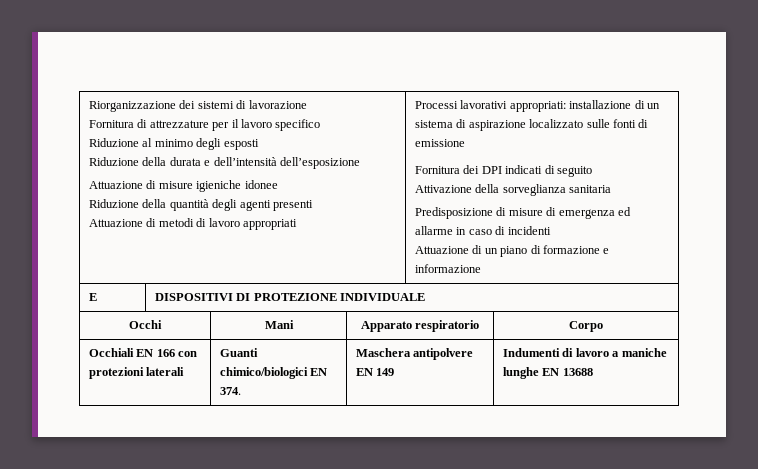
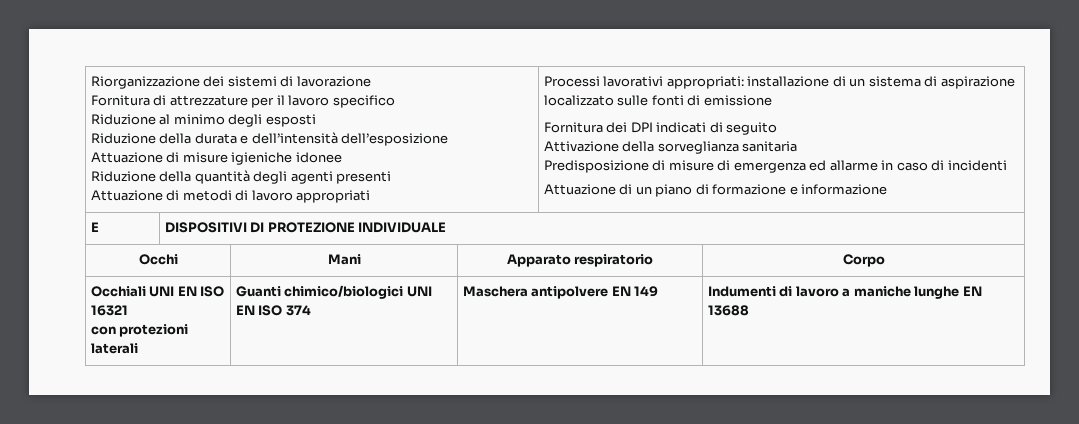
[136,349,175,357] EN 166 -> [149,286,225,297] [90,305,128,316] UNI EN ISO 16321 //
[310,368,328,376] [220,387,242,395] EN 374. -> [406,286,432,297] [235,305,311,316] UNI EN ISO 374

